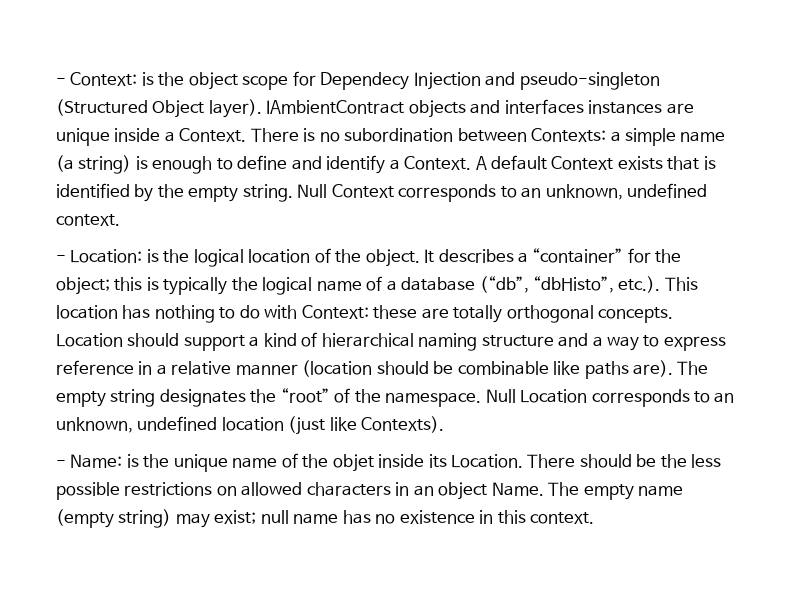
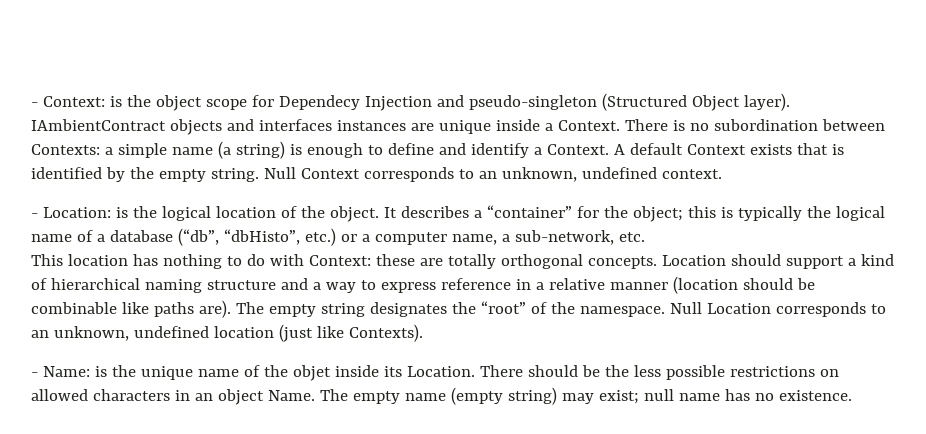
[618,276,661,293] etc.). -> [304,228,645,246] etc.) or a computer name, a sub-network, etc. //
[399,510,595,524] existence in this context. -> [778,390,852,401] existence.

